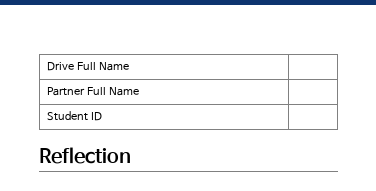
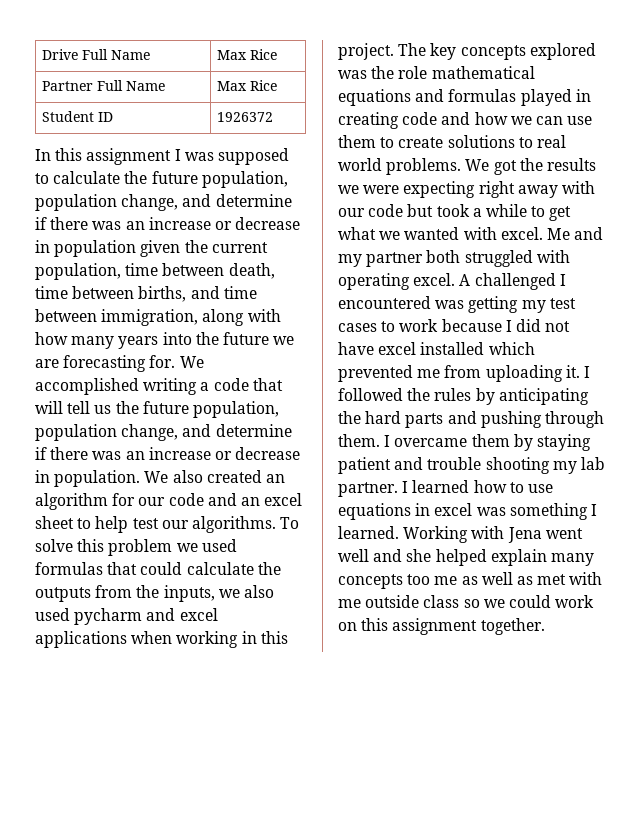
(130, 66) none -> [216,49,277,60] Max Rice
(140, 91) none -> [216,80,277,91] Max Rice
[39,147,131,164] // Reflection -> [216,112,273,122] [35,148,289,165] [35,171,288,188] [35,194,292,211] [35,217,301,230] [35,240,268,257] [35,263,275,280] [35,286,257,302] [35,309,281,326] [35,332,295,349] [35,355,204,372] [35,378,283,395] [35,401,279,418] [35,424,292,441] [35,447,301,460] [35,470,285,487] [35,493,303,510] [35,516,300,533] [35,539,237,556] [35,562,281,575] [35,585,274,602] [35,608,218,625] [35,631,288,648] [338,43,596,60] [338,66,535,79] [338,89,591,106] [338,112,593,129] [338,135,566,148] [338,158,596,175] [338,181,595,198] [338,204,572,221] [338,227,604,240] [338,250,570,267] [338,273,566,290] [338,296,576,313] [338,319,571,332] [338,342,535,355] [338,365,590,382] [338,388,589,405] [338,411,604,428] [338,434,591,451] [338,457,605,474] [338,480,553,497] [338,503,597,520] [338,526,583,543] [338,549,594,566] [338,572,603,589] [338,595,595,608] [338,618,545,635] 1926372 // In this assignment I was supposed to calculate the future population, population change, and determine if there was an increase or decrease in population given the current population, time between death, time between births, and time between immigration, along with how many years into the future we are forecasting for. We accomplished writing a code that will tell us the future population, population change, and determine if there was an increase or decrease in population. We also created an algorithm for our code and an excel sheet to help test our algorithms. To solve this problem we used formulas that could calculate the outputs from the inputs, we also used pycharm and excel applications when working in this project. The key concepts explored was the role mathematical equations and formulas played in creating code and how we can use them to create solutions to real world problems. We got the results we were expecting right away with our code but took a while to get what we wanted with excel. Me and my partner both struggled with operating excel. A challenged I encountered was getting my test cases to work because I did not have excel installed which prevented me from uploading it. I followed the rules by anticipating the hard parts and pushing through them. I overcame them by staying patient and trouble shooting my lab partner. I learned how to use equations in excel was something I learned. Working with Jena went well and she helped explain many concepts too me as well as met with me outside class so we could work on this assignment together.

